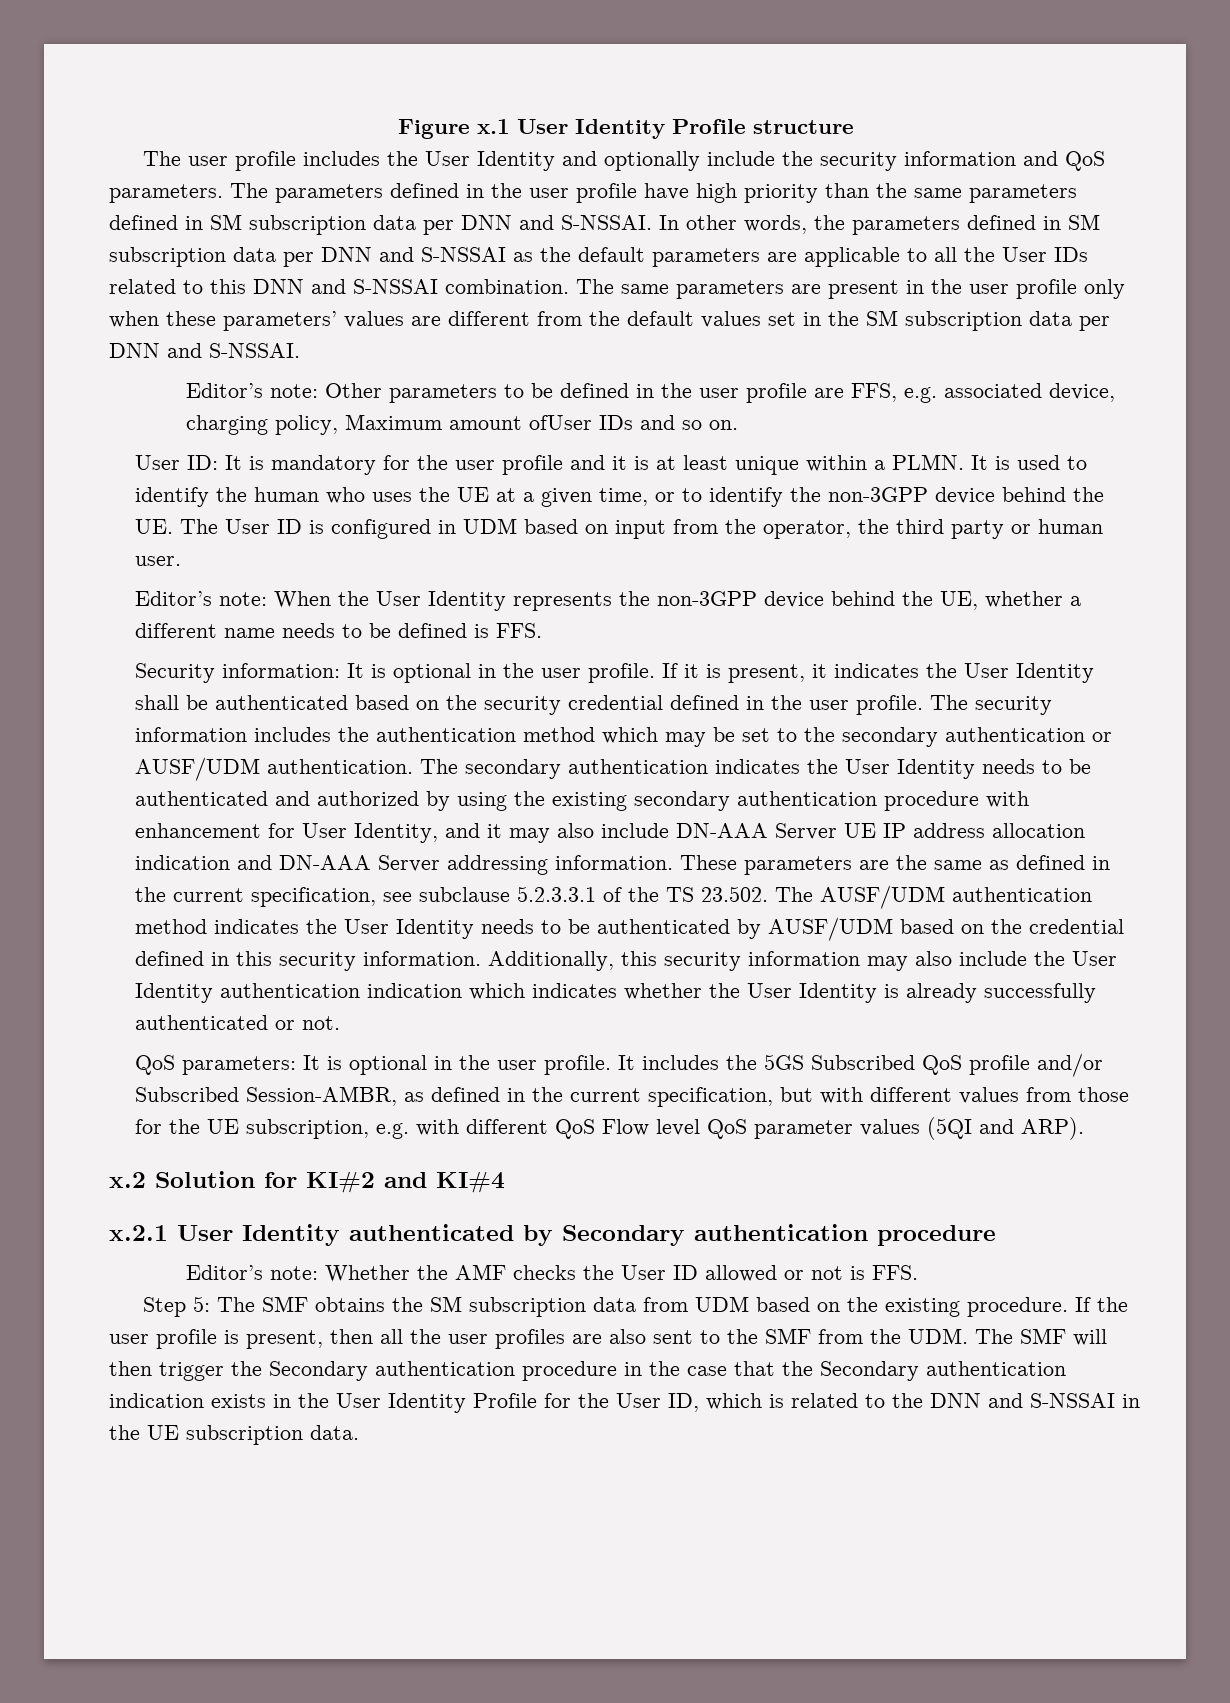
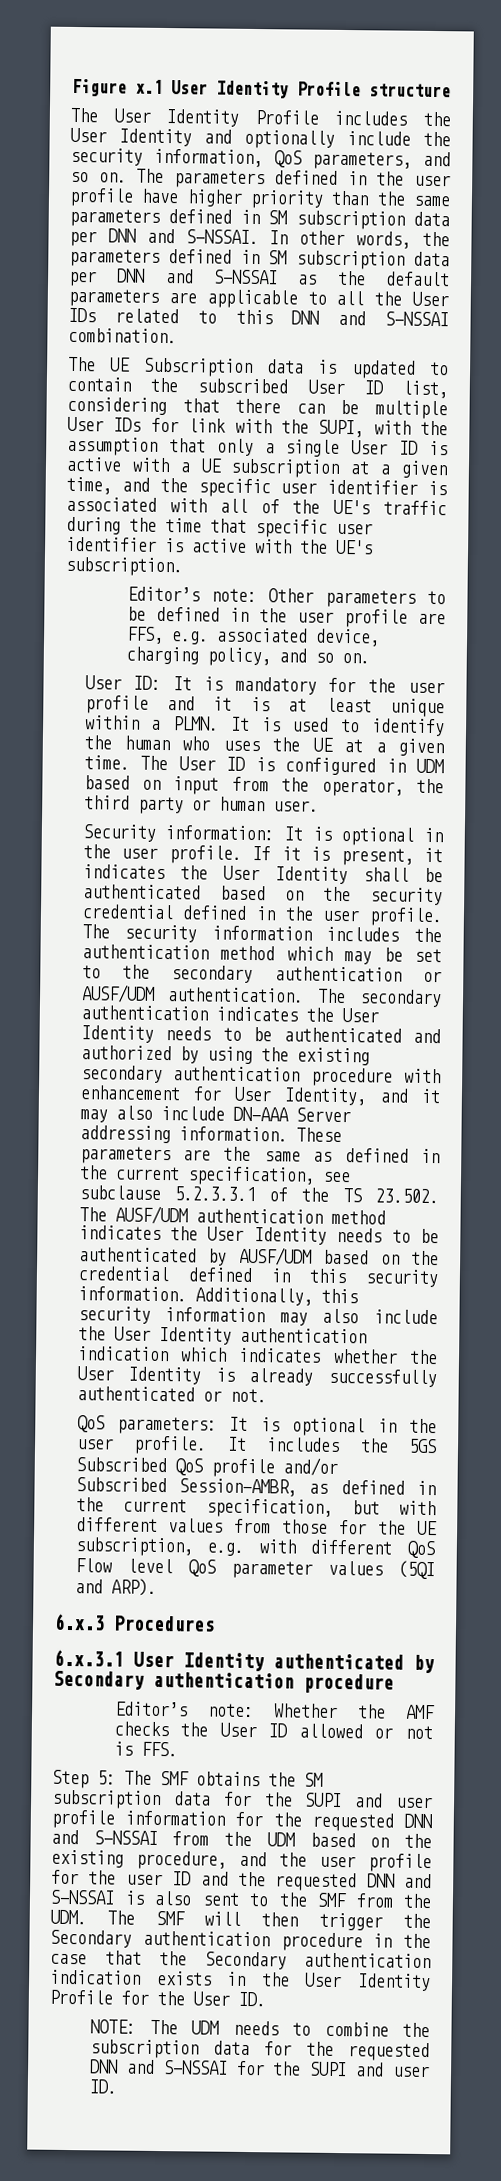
[188,151,297,171] user profile -> [113,108,319,127] User Identity Profile
[904,151,1106,171] [109,184,223,203] information and QoS parameters. -> [153,148,451,170] [70,171,127,183] information, QoS parameters, and so on.
[696,183,737,203] high -> [186,189,243,207] higher
[576,279,1125,299] [109,310,1110,331] [109,343,300,358] The same parameters are present in the user profile only when these parameters’ values are different from the default values set in the SM subscription data per DNN and S-NSSAI. -> [68,356,449,379] [67,376,448,399] [67,396,448,420] [67,416,448,438] [67,436,448,457] [66,456,448,479] [66,476,447,498] [66,496,447,516] [66,516,373,538] [66,536,373,555] [65,556,183,577] // The UE Subscription data is updated to contain the subscribed User ID list, considering that there can be multiple User IDs for link with the SUPI, with the assumption that only a single User ID is active with a UE subscription at a given time, and the specific user identifier is associated with all of the UE's traffic during the time that specific user identifier is active with the UE's subscription.
[345,414,634,430] Maximum amount ofUser IDs -> (271, 657) none
[598,487,1104,507] [134,519,173,534] time, or to identify the non-3GPP device behind the UE. -> [83,755,130,770] time.
[134,591,1081,611] [134,623,542,638] // Editor’s note: When the User Identity represents the non-3GPP device behind the UE, whether a different name needs to be defined is FFS. -> (319, 806) none
[843,823,1085,838] [134,855,440,872] UE IP address allocation indication and DN-AAA Server -> (351, 1115) none
[109,1171,505,1193] [109,1225,168,1241] x.2 Solution for KI#2 and KI#4 // x.2.1 -> [53,1613,215,1632] [53,1649,124,1667] 6.x.3 Procedures // 6.x.3.1
[643,1297,689,1312] from -> [223,1791,433,1809] [51,1809,432,1832] [51,1829,253,1847] for the SUPI and user profile information for the requested DNN and S-NSSAI from the
[967,1297,1129,1317] [109,1329,602,1349] procedure. If the user profile is present, then all the user profiles are -> [136,1850,432,1873] [51,1869,432,1892] [50,1889,145,1905] procedure, and the user profile for the user ID and the requested DNN and S-NSSAI is
[668,1393,1140,1412] [109,1425,359,1445] ID, which is related to the DNN and S-NSSAI in the UE subscription data. -> [238,1991,266,2007] [90,2019,430,2038] [90,2039,430,2062] [90,2059,431,2078] [89,2079,118,2094] ID. // NOTE: The UDM needs to combine the subscription data for the requested DNN and S-NSSAI for the SUPI and user ID.

